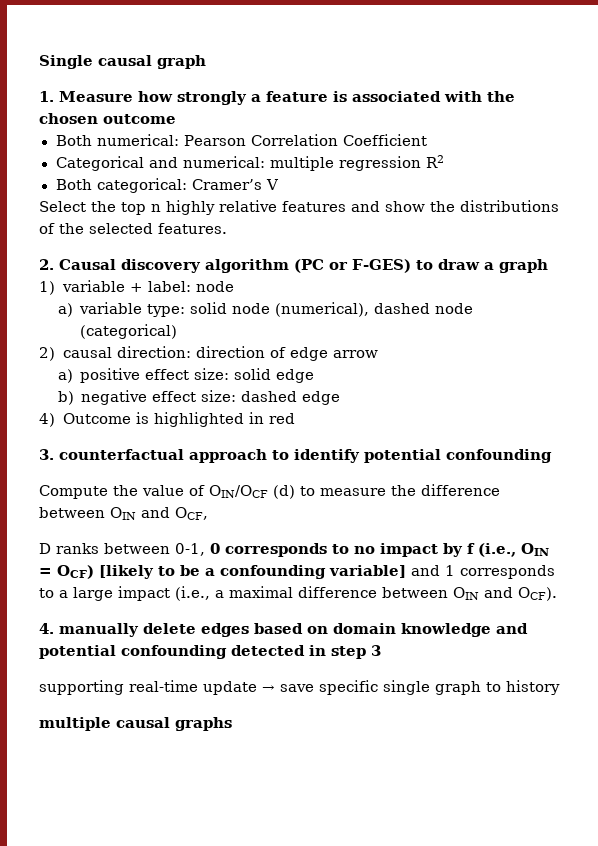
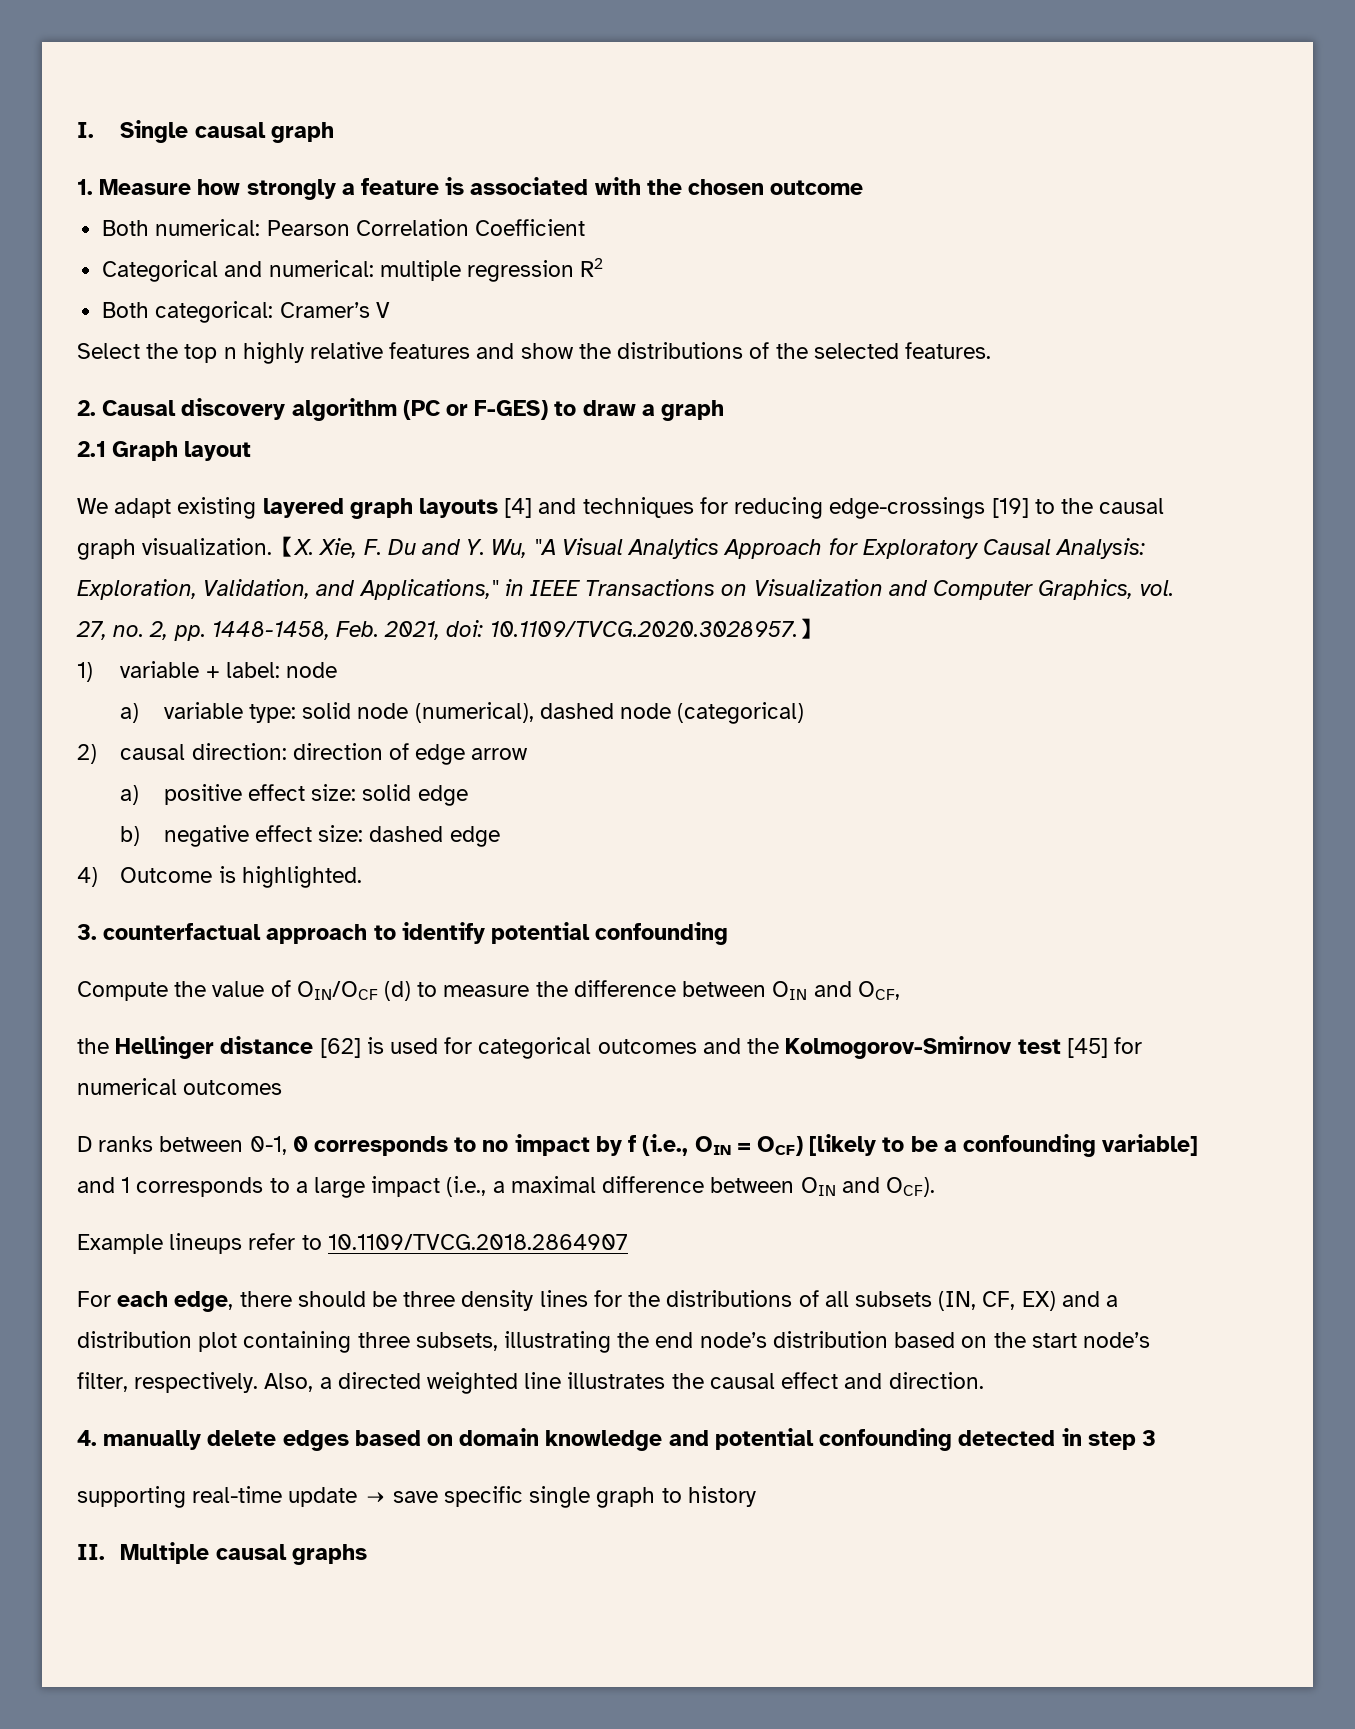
(39, 62) none -> [77,122,94,138] I.
(548, 266) none -> [77,441,252,461] [77,497,1165,519] [77,536,1146,560] [77,579,1174,600] [76,618,821,641] // 2.1 Graph layout // We adapt existing layered graph layouts [4] and techniques for reducing edge-crossings [19] to the causal graph visualization.【X. Xie, F. Du and Y. Wu, "A Visual Analytics Approach for Exploratory Causal Analysis: Exploration, Validation, and Applications," in IEEE Transactions on Visualization and Computer Graphics, vol. 27, no. 2, pp. 1448-1458, Feb. 2021, doi: 10.1109/TVCG.2020.3028957.】
[153,412,295,427] highlighted in red -> [241,866,362,888] highlighted.
(208, 513) none -> [77,1036,1142,1059] [77,1078,283,1095] // the Hellinger distance [62] is used for categorical outcomes and the Kolmogorov-Smirnov test [45] for numerical outcomes
(557, 594) none -> [77,1233,628,1254] [77,1290,1118,1312] [77,1331,1150,1353] [77,1372,984,1394] // Example lineups refer to 10.1109/TVCG.2018.2864907 // For each edge, there should be three density lines for the distributions of all subsets (IN, CF, EX) and a distribution plot containing three subsets, illustrating the end node’s distribution based on the start node’s filter, respectively. Also, a directed weighted line illustrates the causal effect and direction.
[39,717,111,731] multiple -> [77,1542,210,1564] II. Multiple

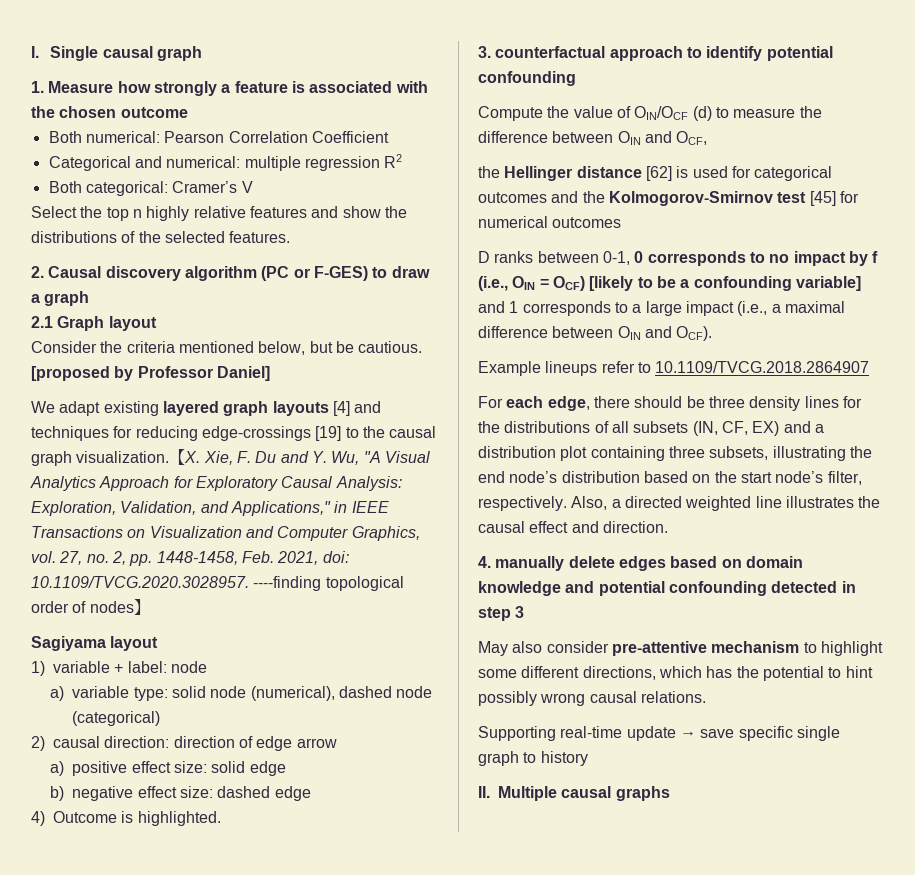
(252, 451) none -> [31,341,423,355] [31,366,270,381] // Consider the criteria mentioned below, but be cautious. [proposed by Professor Daniel]
(798, 629) none -> [253,576,404,591] [31,601,134,613] ----finding topological order of nodes
(821, 628) none -> [31,636,159,651] // Sagiyama layout
[77,1486,186,1508] supporting -> [478,641,883,656] [478,666,873,681] [478,691,706,706] [478,726,556,741] May also consider pre-attentive mechanism to highlight some different directions, which has the potential to hint possibly wrong causal relations. // Supporting

